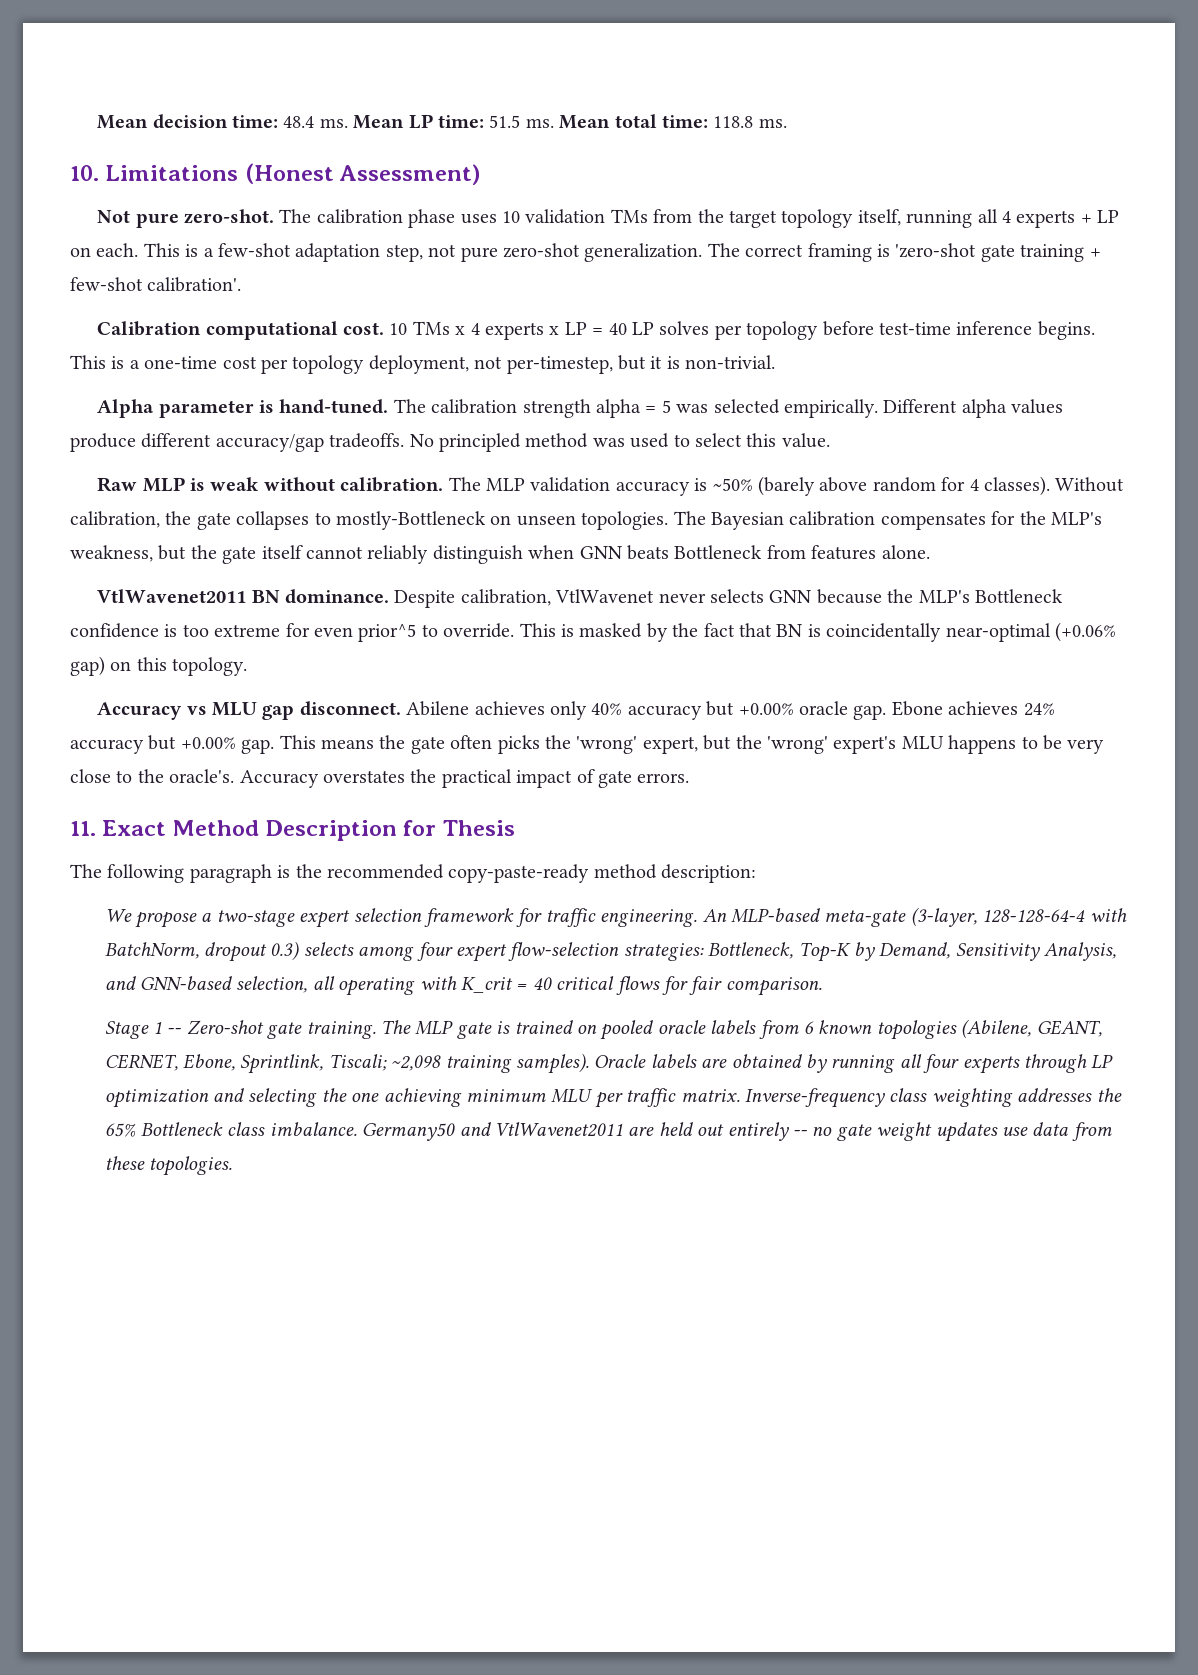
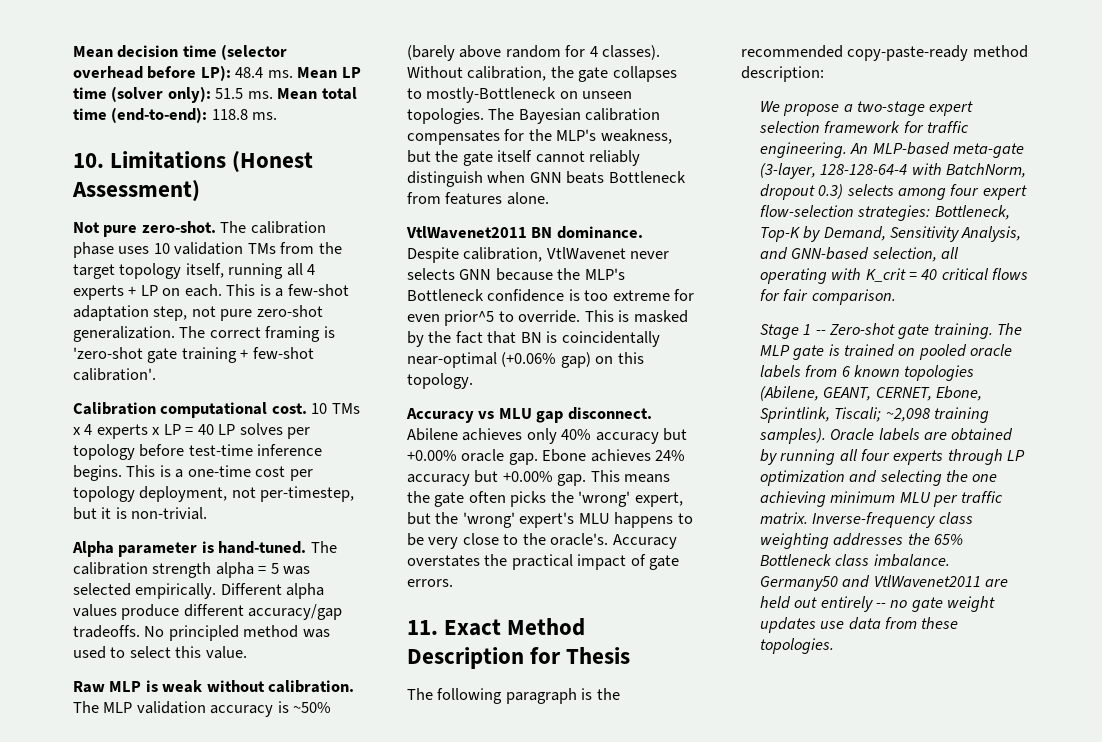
[232,115,279,128] time: -> [182,44,288,60] [73,65,231,81] time (selector overhead before LP):
[438,115,485,128] time: -> [73,86,211,103] time (solver only):
[662,115,709,128] time: -> [73,107,208,123] time (end-to-end):

